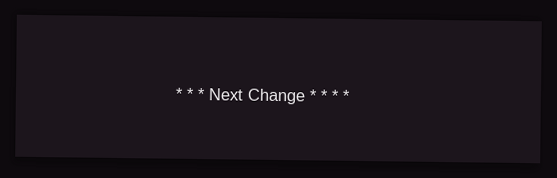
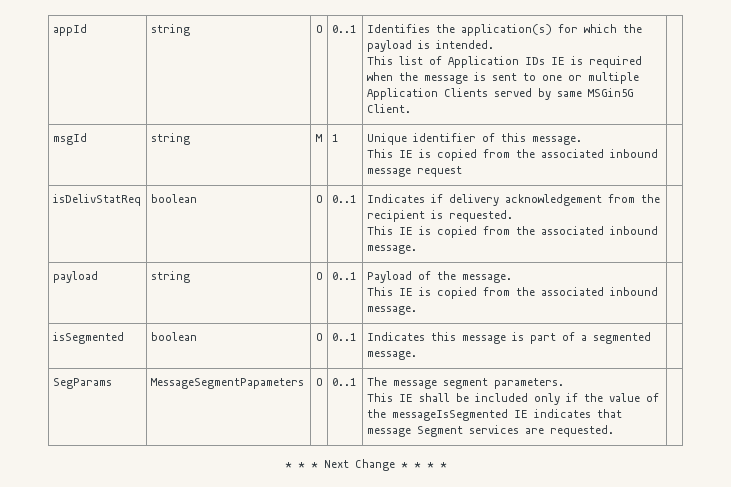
(175, 93) none -> [52,24,87,36] [150,24,190,36] [315,25,323,33] [331,25,356,33] [366,24,642,36] [366,40,494,52] [366,56,642,68] [366,72,639,84] [366,88,634,100] [366,104,411,113] [52,133,87,145] [150,133,190,145] [316,134,322,142] [331,134,338,142] [366,133,582,145] [366,149,658,161] [366,166,462,177] [52,194,141,206] [150,194,197,203] [315,195,323,203] [331,195,356,203] [366,194,660,206] [366,210,513,222] [366,226,658,238] [366,245,417,254] [52,271,98,283] [150,271,190,283] [315,272,323,280] [331,272,356,280] [366,271,512,283] [366,287,658,299] [366,306,417,315] [52,332,124,344] [150,332,197,341] [315,333,323,341] [331,333,356,341] [366,332,651,344] [366,351,417,360] [52,378,112,389] [150,378,304,389] [315,378,323,386] [331,378,356,386] [366,377,564,389] [366,393,659,405] [366,409,622,421] [366,425,614,437] appId | string | O | 0..1 | Identifies the application(s) for which the payload is intended. // This list of Application IDs IE is required when the message is sent to one or multiple Application Clients served by same MSGin5G Client. | // msgId | string | M | 1 | Unique identifier of this message. // This IE is copied from the associated inbound message request | // isDelivStatReq | boolean | O | 0..1 | Indicates if delivery acknowledgement from the recipient is requested. // This IE is copied from the associated inbound message. | // payload | string | O | 0..1 | Payload of the message. // This IE is copied from the associated inbound message. | // isSegmented | boolean | O | 0..1 | Indicates this message is part of a segmented message. | // SegParams | MessageSegmentPapameters | O | 0..1 | The message segment parameters. // This IE shall be included only if the value of the messageIsSegmented IE indicates that message Segment services are requested. | //

